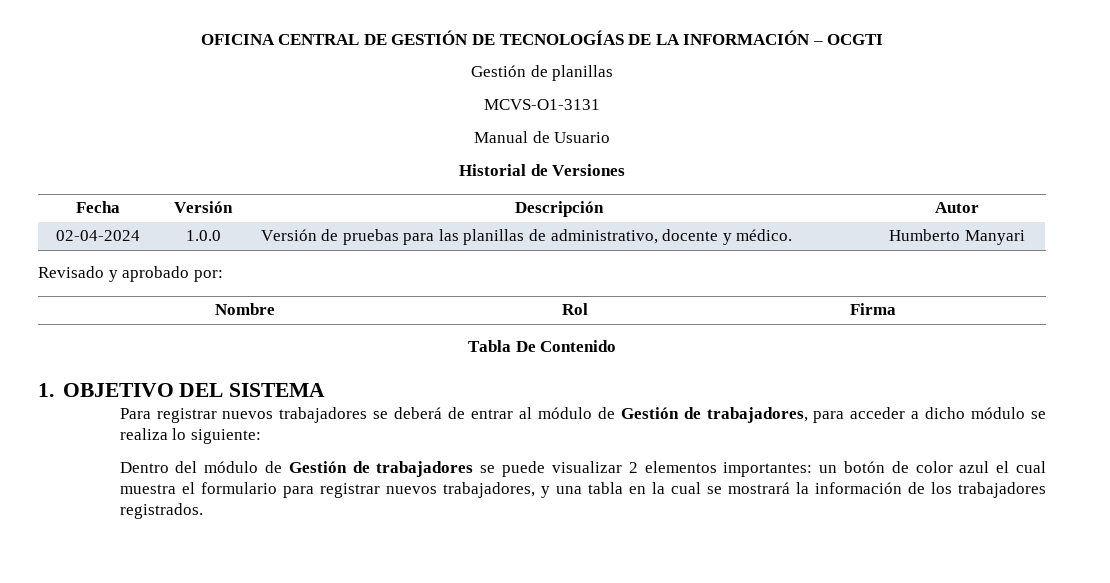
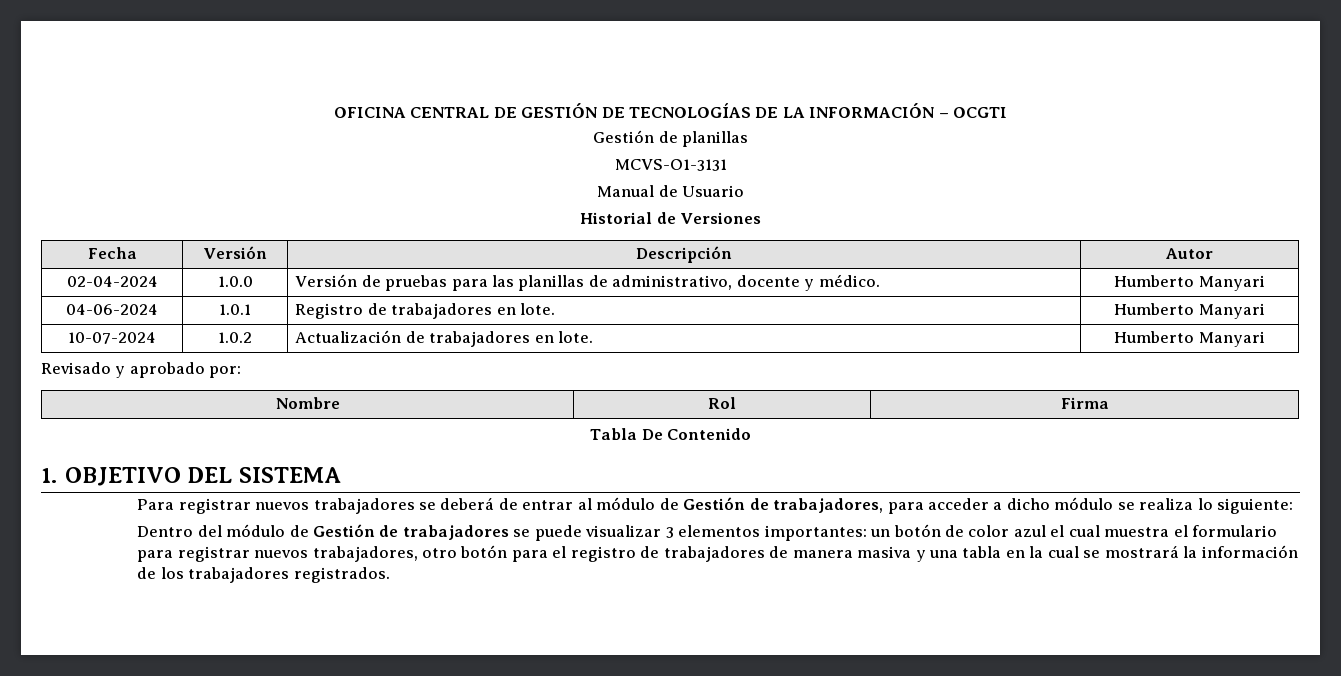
(1025, 237) none -> [66,304,158,315] [219,304,251,315] [295,303,555,319] [1114,303,1265,319] [68,332,156,344] [218,332,252,343] [295,330,593,347] [1114,331,1265,347] // 04-06-2024 | 1.0.1 | Registro de trabajadores en lote. | Humberto Manyari // 10-07-2024 | 1.0.2 | Actualización de trabajadores en lote. | Humberto Manyari
[628,462,638,473] 2 -> [665,527,674,538] 3
(535, 490) none -> [422,545,912,562] otro botón para el registro de trabajadores de manera masiva

